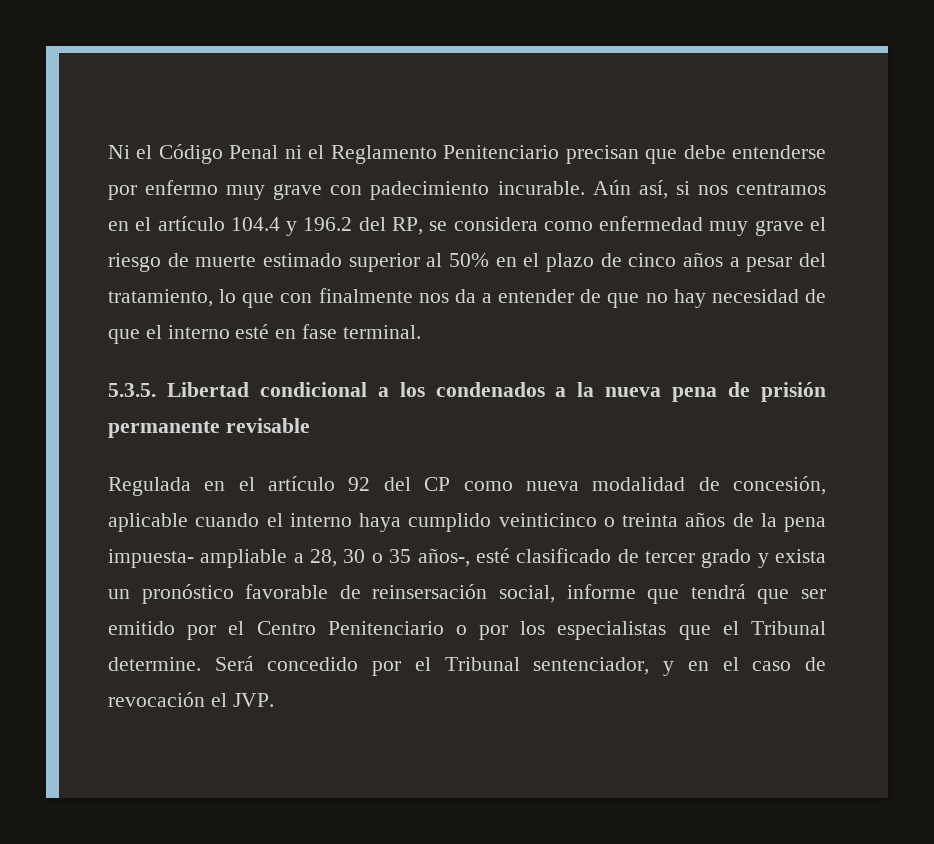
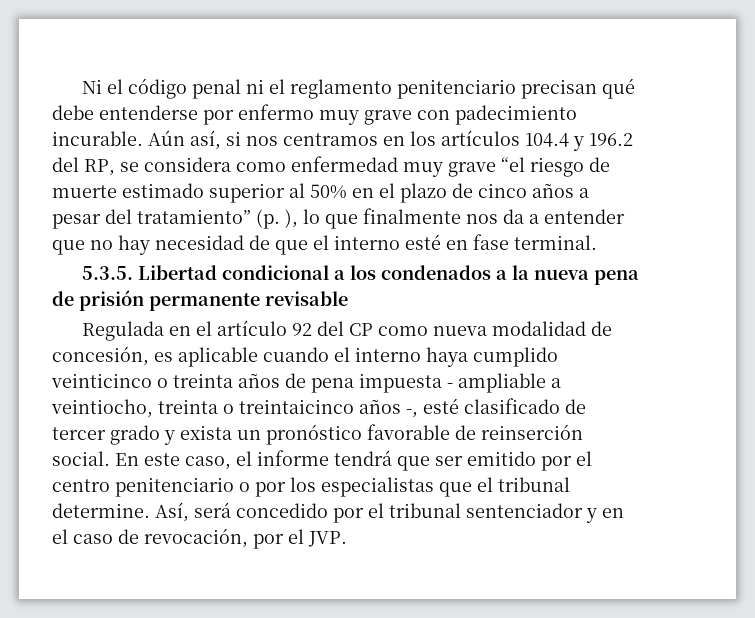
[158,144,678,164] Código Penal ni el Reglamento Penitenciario precisan que -> [127,78,635,99] código penal ni el reglamento penitenciario precisan qué
[135,216,225,231] el artículo -> [410,130,520,146] los artículos
[810,217,827,231] el -> [501,157,525,172] “el
[108,289,213,307] tratamiento, -> [137,209,298,229] tratamiento” (p. ),
[280,293,313,303] con -> (358, 221) none
[580,289,602,303] de -> (625, 216) none
(827, 485) none -> [154,352,173,362] es
[760,513,826,532] [108,548,470,568] la pena impuesta- ampliable a 28, 30 o 35 años-, -> [311,373,561,393] [51,399,418,418] pena impuesta - ampliable a veintiocho, treinta o treintaicinco años -,
[372,584,680,604] reinsersación social, informe que -> [481,424,583,440] [52,450,329,470] reinserción social. En este caso, el informe
[256,621,444,635] Centro Penitenciario -> [52,477,234,497] centro penitenciario
[750,621,826,635] [108,656,254,671] Tribunal determine. Será -> [498,477,570,492] [52,502,231,522] tribunal determine. Así, será
[444,657,650,675] Tribunal sentenciador, -> [389,503,583,518] tribunal sentenciador
[108,692,205,707] revocación -> [144,528,284,549] revocación, por

